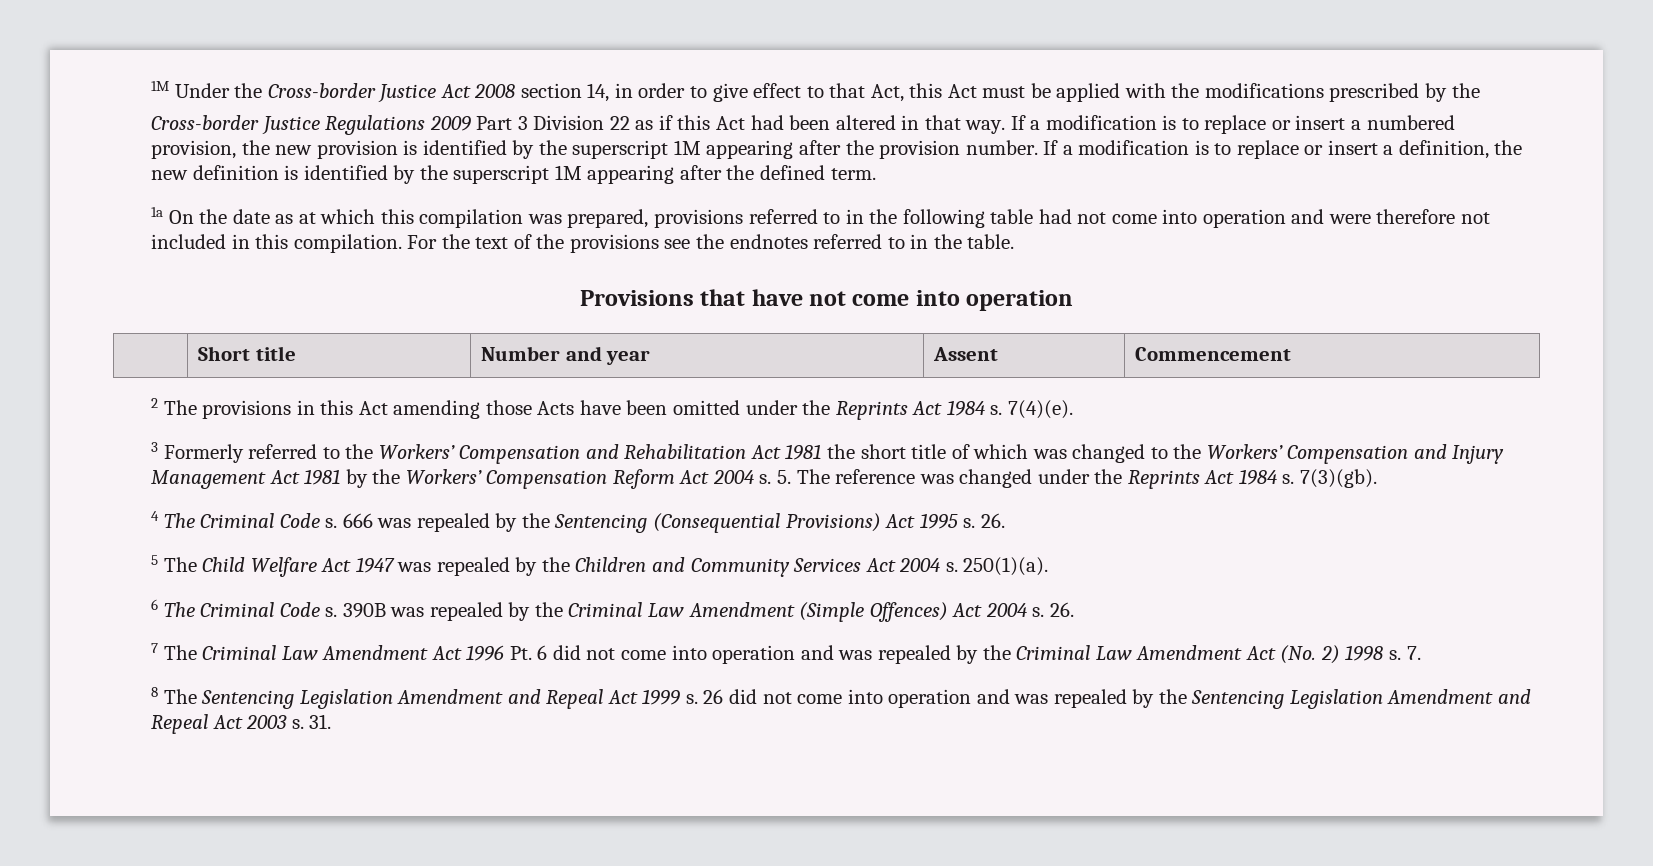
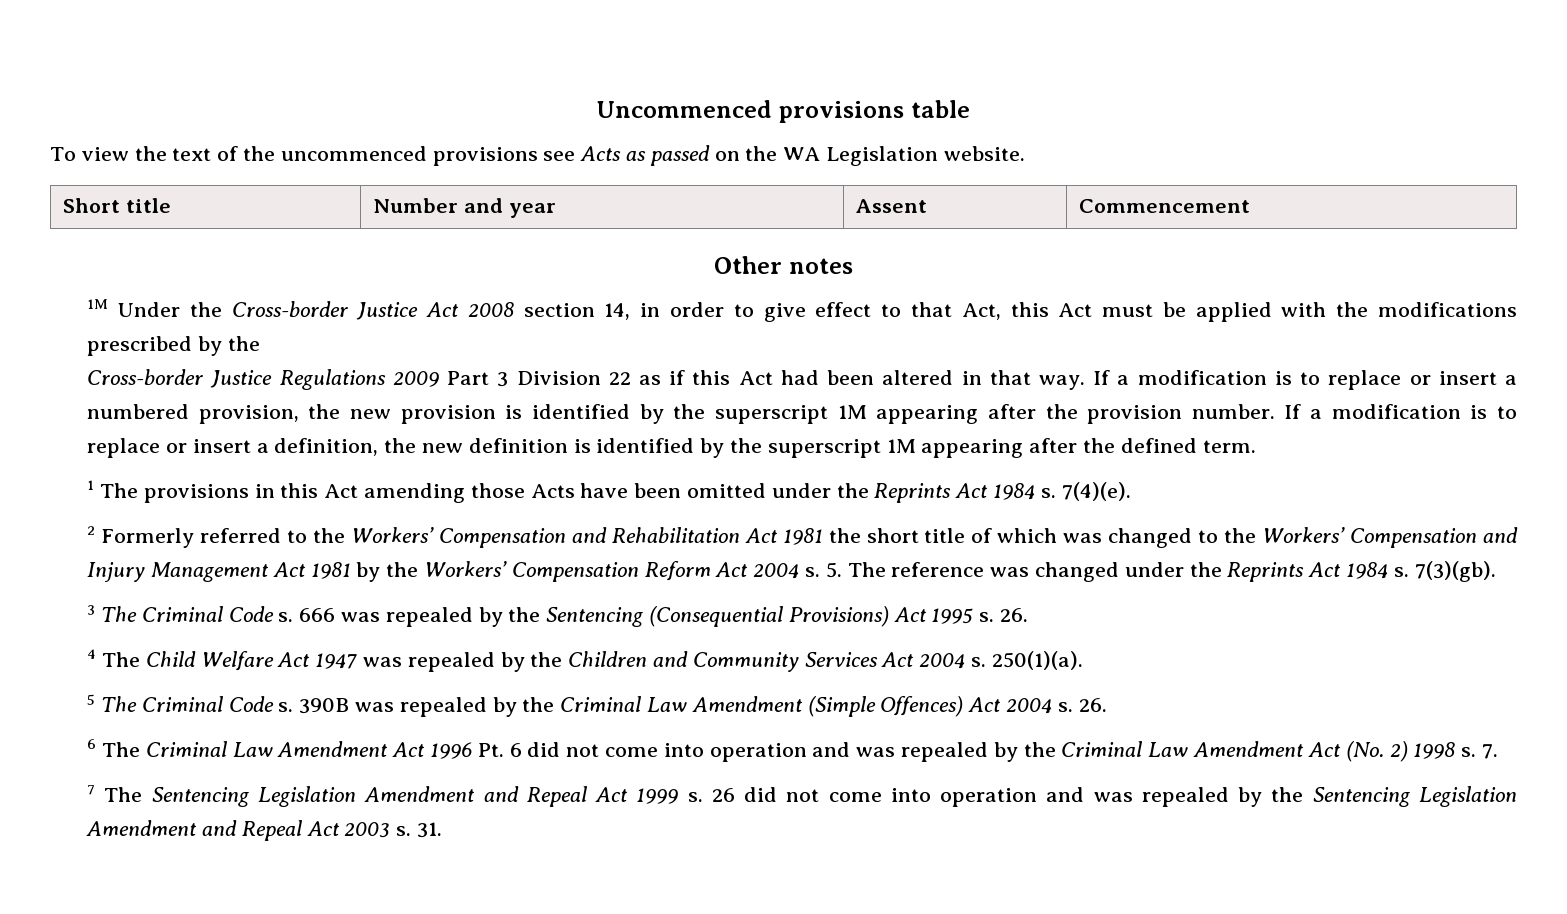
(151, 86) none -> [597,100,970,123] [50,145,1025,166] [63,198,171,213] [373,198,556,218] [856,199,928,213] [1079,199,1251,213] [714,256,853,274] Uncommenced provisions table // To view the text of the uncommenced provisions see Acts as passed on the WA Legislation website. // Short title | Number and year | Assent | Commencement // Other notes //
[151,207,1491,228] [151,234,1015,253] [579,289,1074,311] [198,346,296,361] [481,346,651,365] [933,347,999,361] [1135,347,1292,361] [151,398,159,408] 1a On the date as at which this compilation was prepared, provisions referred to in the following table had not come into operation and were therefore not included in this compilation. For the text of the provisions see the endnotes referred to in the table. // Provisions that have not come into operation // | Short title | Number and year | Assent | Commencement // 2 -> [87,480,95,490] 1
[151,442,159,452] 3 -> [87,526,96,535] 2
[151,511,160,521] 4 -> [87,605,96,615] 3
[151,555,159,565] 5 -> [87,649,97,659] 4
[151,599,159,610] 6 -> [87,694,96,705] 5
[151,643,159,653] 7 -> [87,739,97,749] 6
[151,687,159,697] 8 -> [87,785,96,795] 7

